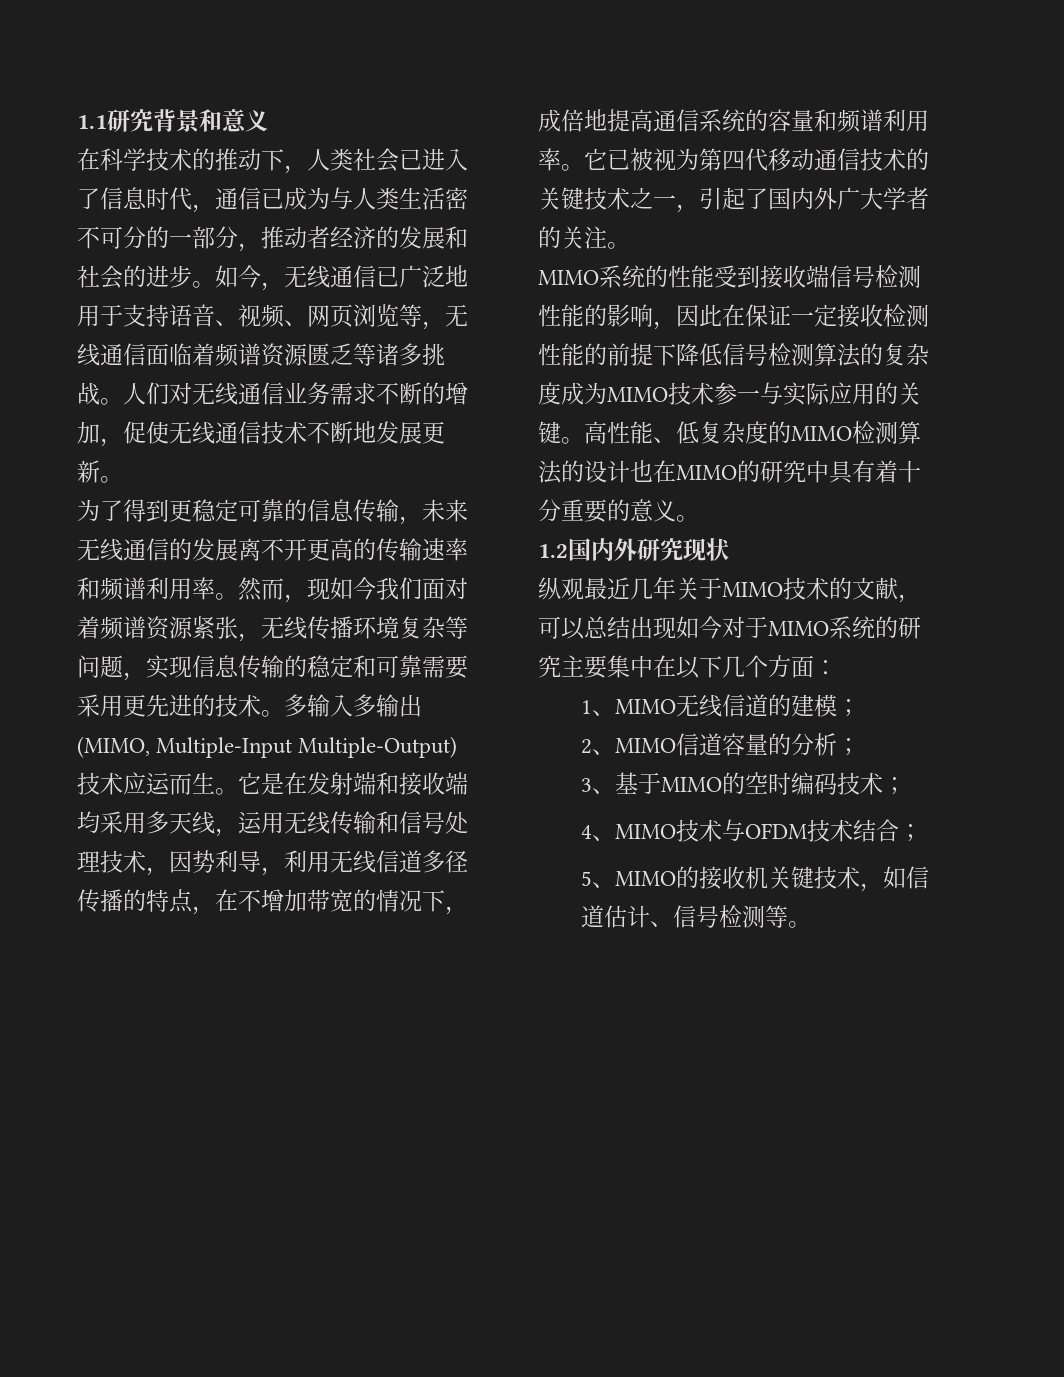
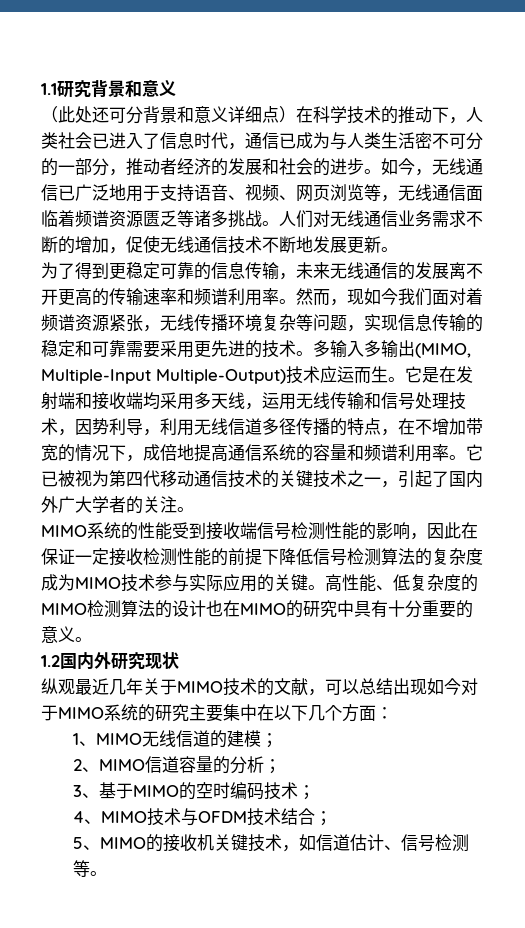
(268, 121) none -> [41,106,296,124] （此处还可分背景和意义详细点）
[737,390,760,402] 一 -> (172, 582) none
[875,460,898,483] 着 -> (388, 609) none

